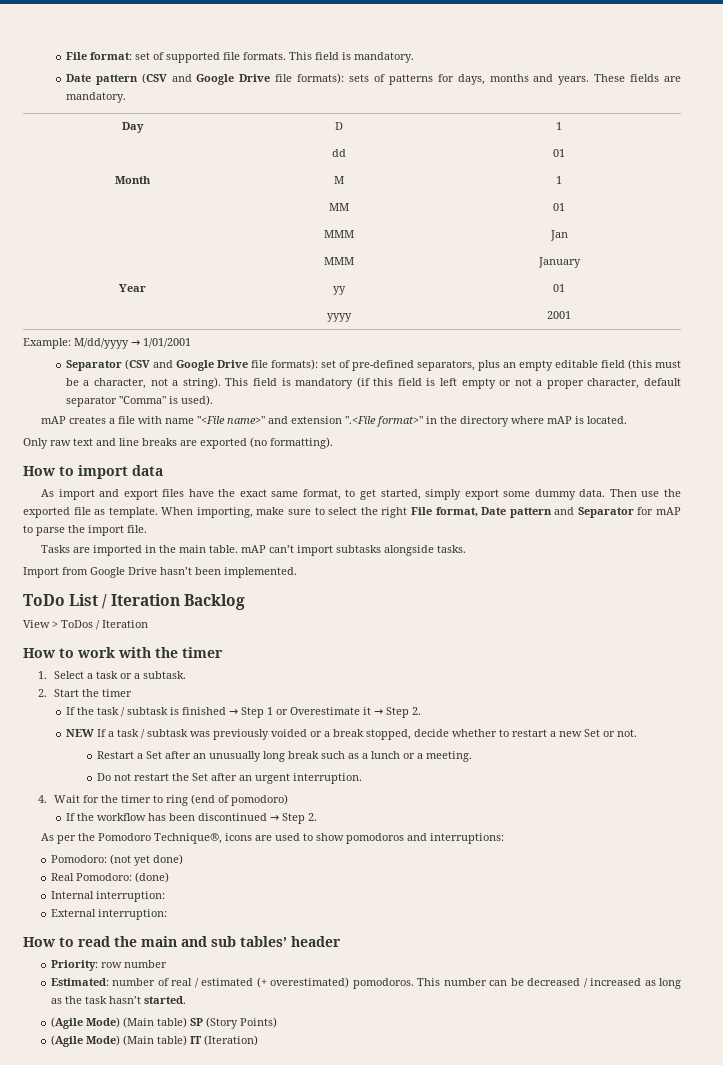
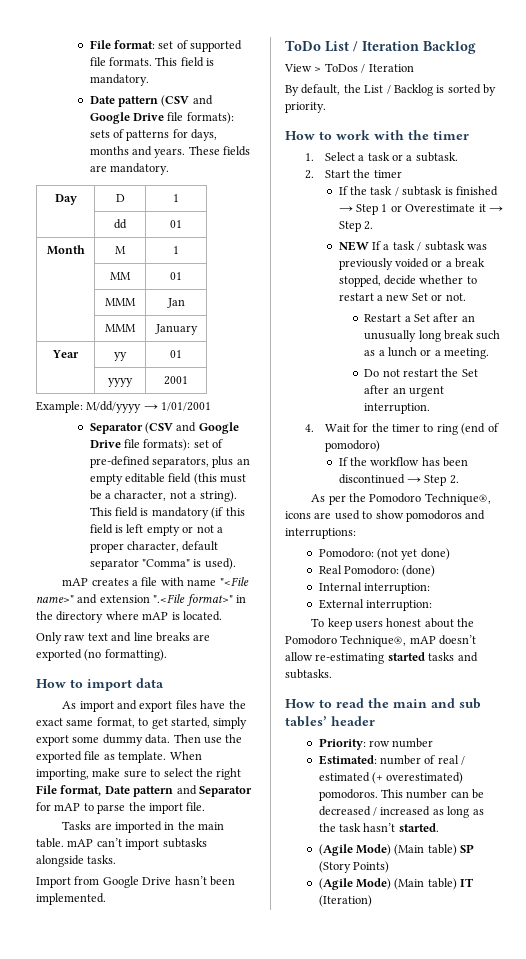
(148, 624) none -> [285,84,496,96] [285,102,326,113] // By default, the List / Backlog is sorted by priority.
(167, 914) none -> [311,618,475,630] [285,635,477,647] [285,652,478,664] [285,669,332,679] // To keep users honest about the Pomodoro Technique®, mAP doesn’t allow re-estimating started tasks and subtasks.

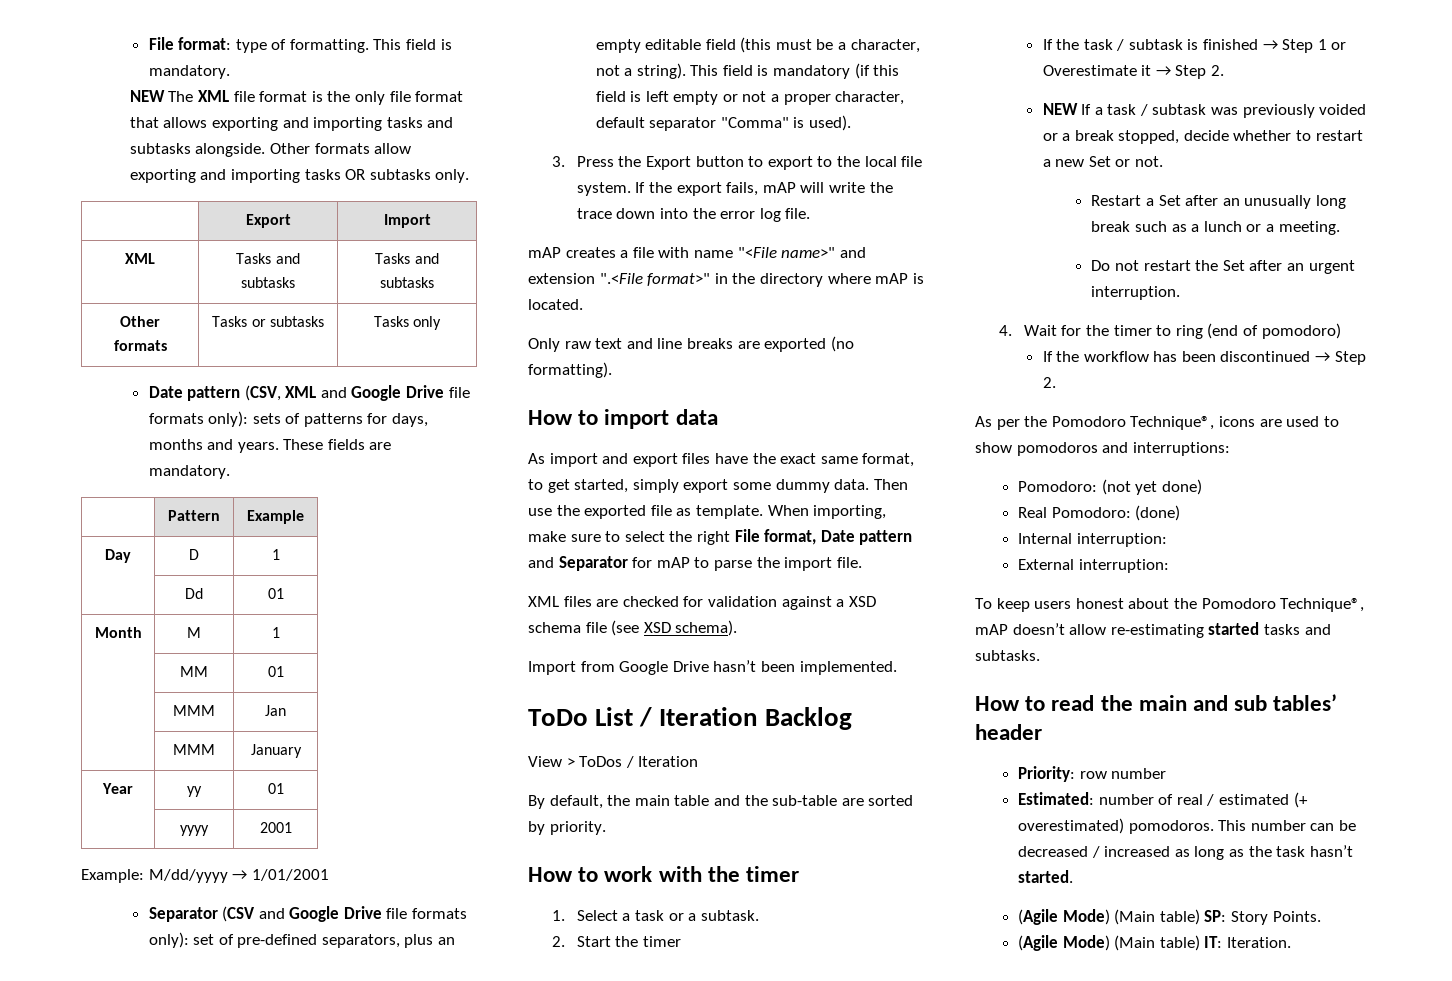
[158,40,243,52] [89,57,153,66] set of supported file formats. -> [235,39,369,53] type of formatting.
[89,95,213,107] [89,112,234,124] // Date pattern (CSV and Google Drive file formats): -> [129,90,464,105] [129,117,454,131] [129,143,412,157] [129,169,470,183] [245,214,291,228] [383,214,431,228] [125,253,155,264] [236,253,300,264] [241,277,295,288] [375,253,439,264] [380,277,434,288] [120,316,160,327] [113,340,167,351] [212,316,324,327] [373,316,442,330] [148,385,470,401] [148,411,249,427] // NEW The XML file format is the only file format that allows exporting and importing tasks and subtasks alongside. Other formats allow exporting and importing tasks OR subtasks only. // | Export | Import // XML | Tasks and subtasks | Tasks and subtasks // Other formats | Tasks or subtasks | Tasks only // Date pattern (CSV, XML and Google Drive file formats only):
(170, 169) none -> [168,510,220,521] [247,510,304,524] // | Pattern | Example
[114,219,127,229] dd -> [185,588,203,599] Dd
[143,439,191,451] formats): -> [412,908,468,919] [148,932,189,948] formats only):
(236, 564) none -> [552,156,923,170] [576,182,893,196] [576,208,811,222] // 3. Press the Export button to export to the local file system. If the export fails, mAP will write the trace down into the error log file.
[62,821,225,833] [36,838,207,850] [36,855,117,867] Tasks are imported in the main table. mAP can’t import subtasks alongside tasks. -> [528,596,876,610] [528,620,738,636] XML files are checked for validation against a XSD schema file (see XSD schema).
[364,84,445,96] List / Backlog is -> [634,795,864,806] main table and the sub-table are
[460,844,475,853] [318,861,390,873] [318,878,475,890] [318,895,372,907] SP (Story Points) // (Agile Mode) (Main table) IT (Iteration) -> [1204,910,1321,925] [1018,935,1292,951] SP: Story Points. // (Agile Mode) (Main table) IT: Iteration.

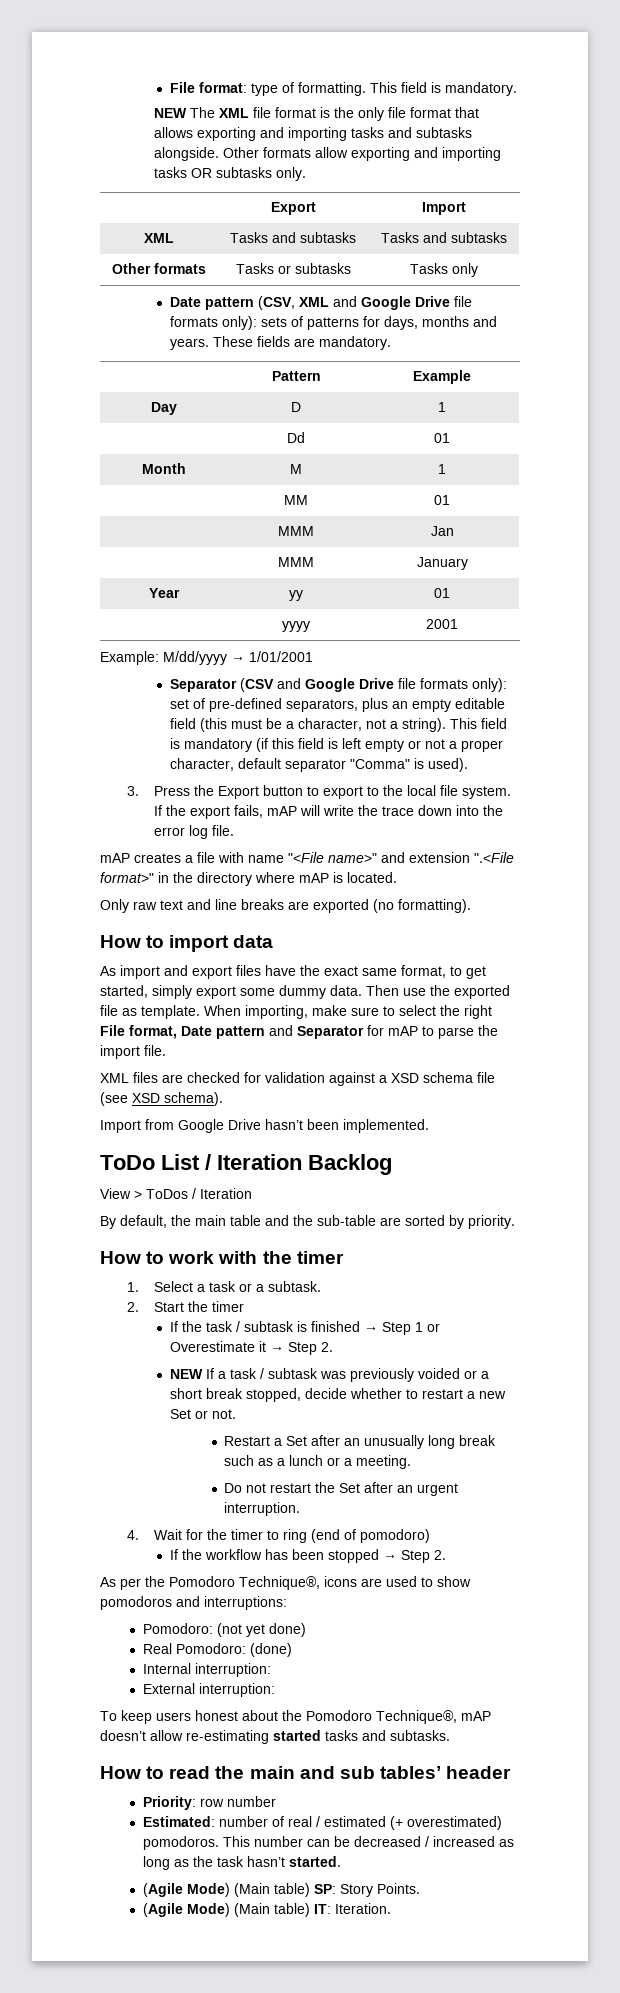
(1071, 137) none -> [169,1388,202,1399] short
[1220,351,1311,362] discontinued -> [327,1549,379,1563] stopped

